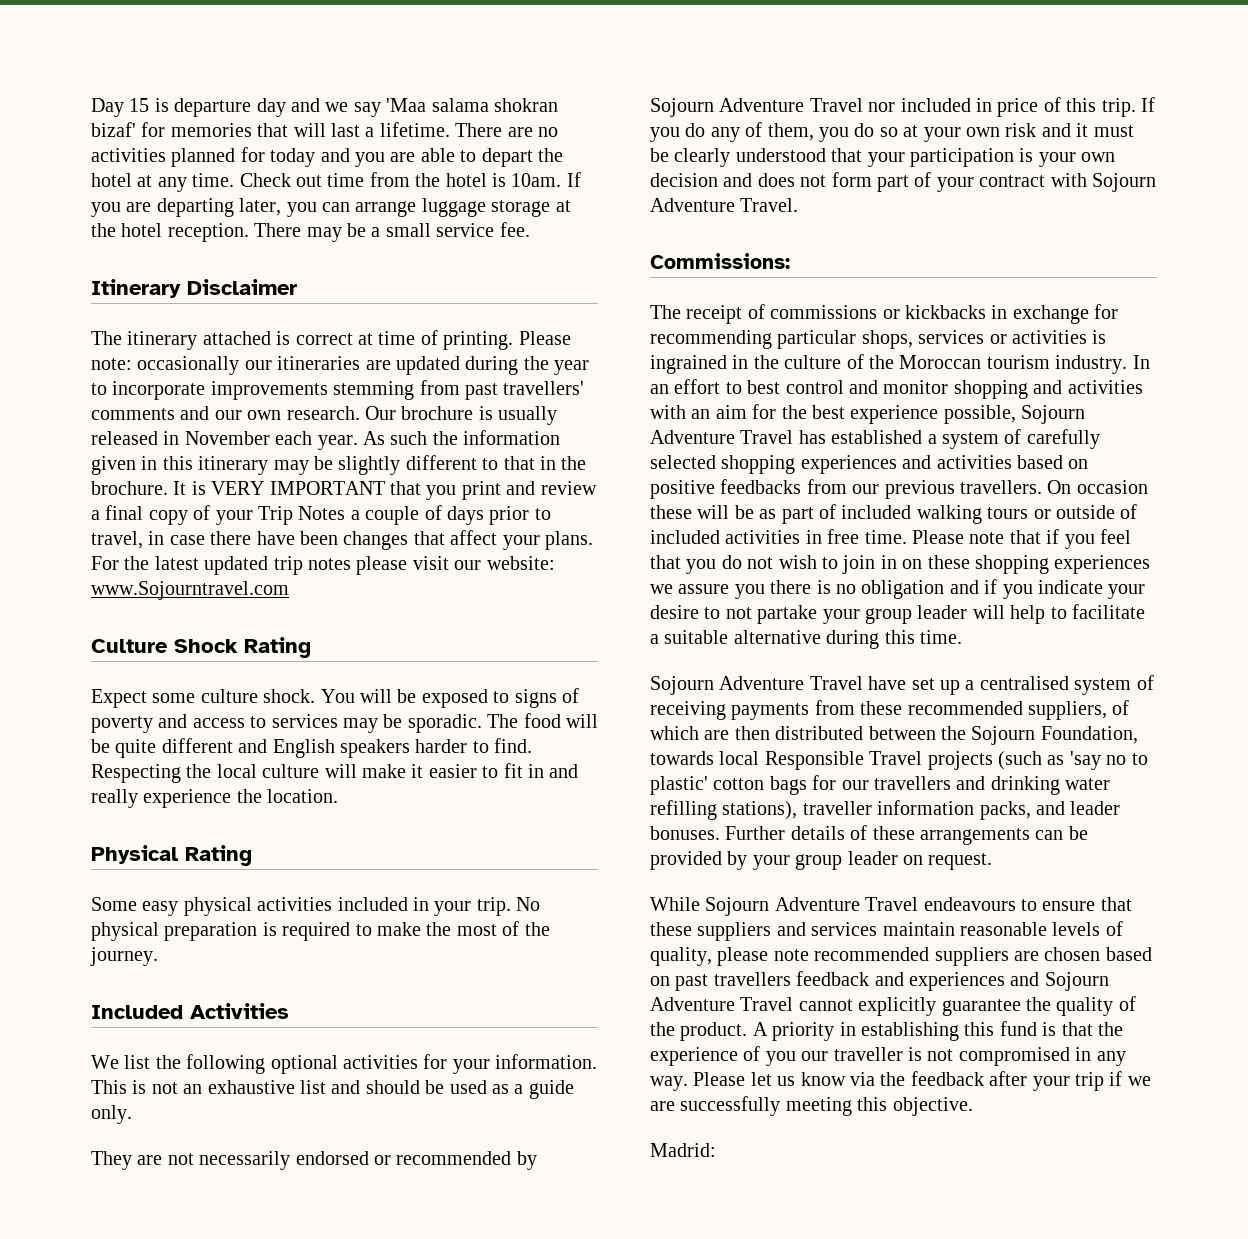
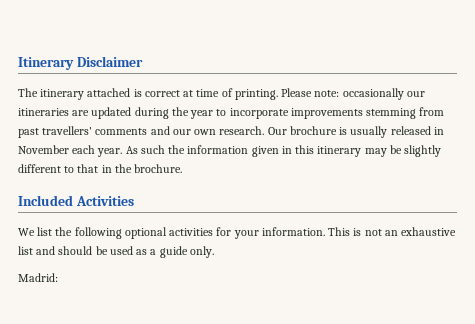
[91,98,558,117] [91,122,558,137] [91,147,563,167] [91,172,581,192] [91,198,571,217] [91,222,530,242] Day 15 is departure day and we say 'Maa salama shokran bizaf' for memories that will last a lifetime. There are no activities planned for today and you are able to depart the hotel at any time. Check out time from the hotel is 10am. If you are departing later, you can arrange luggage storage at the hotel reception. There may be a small service fee. // -> (18, 63) none
[173,481,597,500] [91,505,551,525] [91,530,593,550] [91,556,555,575] [91,581,289,600] [91,637,311,658] [91,688,579,708] [91,713,598,733] [91,738,533,758] [91,763,579,783] [91,789,339,808] [91,845,252,866] [91,897,541,916] [91,921,550,941] [90,947,158,966] It is VERY IMPORTANT that you print and review a final copy of your Trip Notes a couple of days prior to travel, in case there have been changes that affect your plans. For the latest updated trip notes please visit our website: www.Sojourntravel.com // Culture Shock Rating // Expect some culture shock. You will be exposed to signs of poverty and access to services may be sporadic. The food will be quite different and English speakers harder to find. Respecting the local culture will make it easier to fit in and really experience the location. // Physical Rating // Some easy physical activities included in your trip. No physical preparation is required to make the most of the journey. -> (183, 168) none
[91,1151,537,1170] [650,97,1155,117] [650,122,1134,142] [650,148,1116,167] [650,172,1156,192] [650,198,799,212] [650,253,790,269] [650,304,1119,324] [650,330,1107,349] [650,354,1150,374] [650,379,1143,399] [650,404,1086,424] [650,429,1100,449] [650,455,1089,474] [650,479,1148,499] [650,504,1138,524] [650,529,1131,549] [650,555,1151,574] [650,579,1146,599] [650,604,1145,624] [650,630,962,649] [650,675,1154,695] [650,700,1130,720] [650,726,1138,745] [650,751,1148,770] [650,775,1111,795] [650,800,1121,820] [650,825,1088,845] [650,851,993,870] [650,897,1132,916] [650,921,1123,941] [650,947,1152,966] [650,971,1109,991] [650,996,1136,1016] [650,1021,1123,1041] [650,1046,1126,1066] [650,1071,1151,1091] [650,1096,973,1116] // They are not necessarily endorsed or recommended by Sojourn Adventure Travel nor included in price of this trip. If you do any of them, you do so at your own risk and it must be clearly understood that your participation is your own decision and does not form part of your contract with Sojourn Adventure Travel. // Commissions: // The receipt of commissions or kickbacks in exchange for recommending particular shops, services or activities is ingrained in the culture of the Moroccan tourism industry. In an effort to best control and monitor shopping and activities with an aim for the best experience possible, Sojourn Adventure Travel has established a system of carefully selected shopping experiences and activities based on positive feedbacks from our previous travellers. On occasion these will be as part of included walking tours or outside of included activities in free time. Please note that if you feel that you do not wish to join in on these shopping experiences we assure you there is no obligation and if you indicate your desire to not partake your group leader will help to facilitate a suitable alternative during this time. // Sojourn Adventure Travel have set up a centralised system of receiving payments from these recommended suppliers, of which are then distributed between the Sojourn Foundation, towards local Responsible Travel projects (such as 'say no to plastic' cotton bags for our travellers and drinking water refilling stations), traveller information packs, and leader bonuses. Further details of these arrangements can be provided by your group leader on request. // While Sojourn Adventure Travel endeavours to ensure that these suppliers and services maintain reasonable levels of quality, please note recommended suppliers are chosen based on past travellers feedback and experiences and Sojourn Adventure Travel cannot explicitly guarantee the quality of the product. A priority in establishing this fund is that the experience of you our traveller is not compromised in any way. Please let us know via the feedback after your trip if we are successfully meeting this objective. -> (214, 252) none

